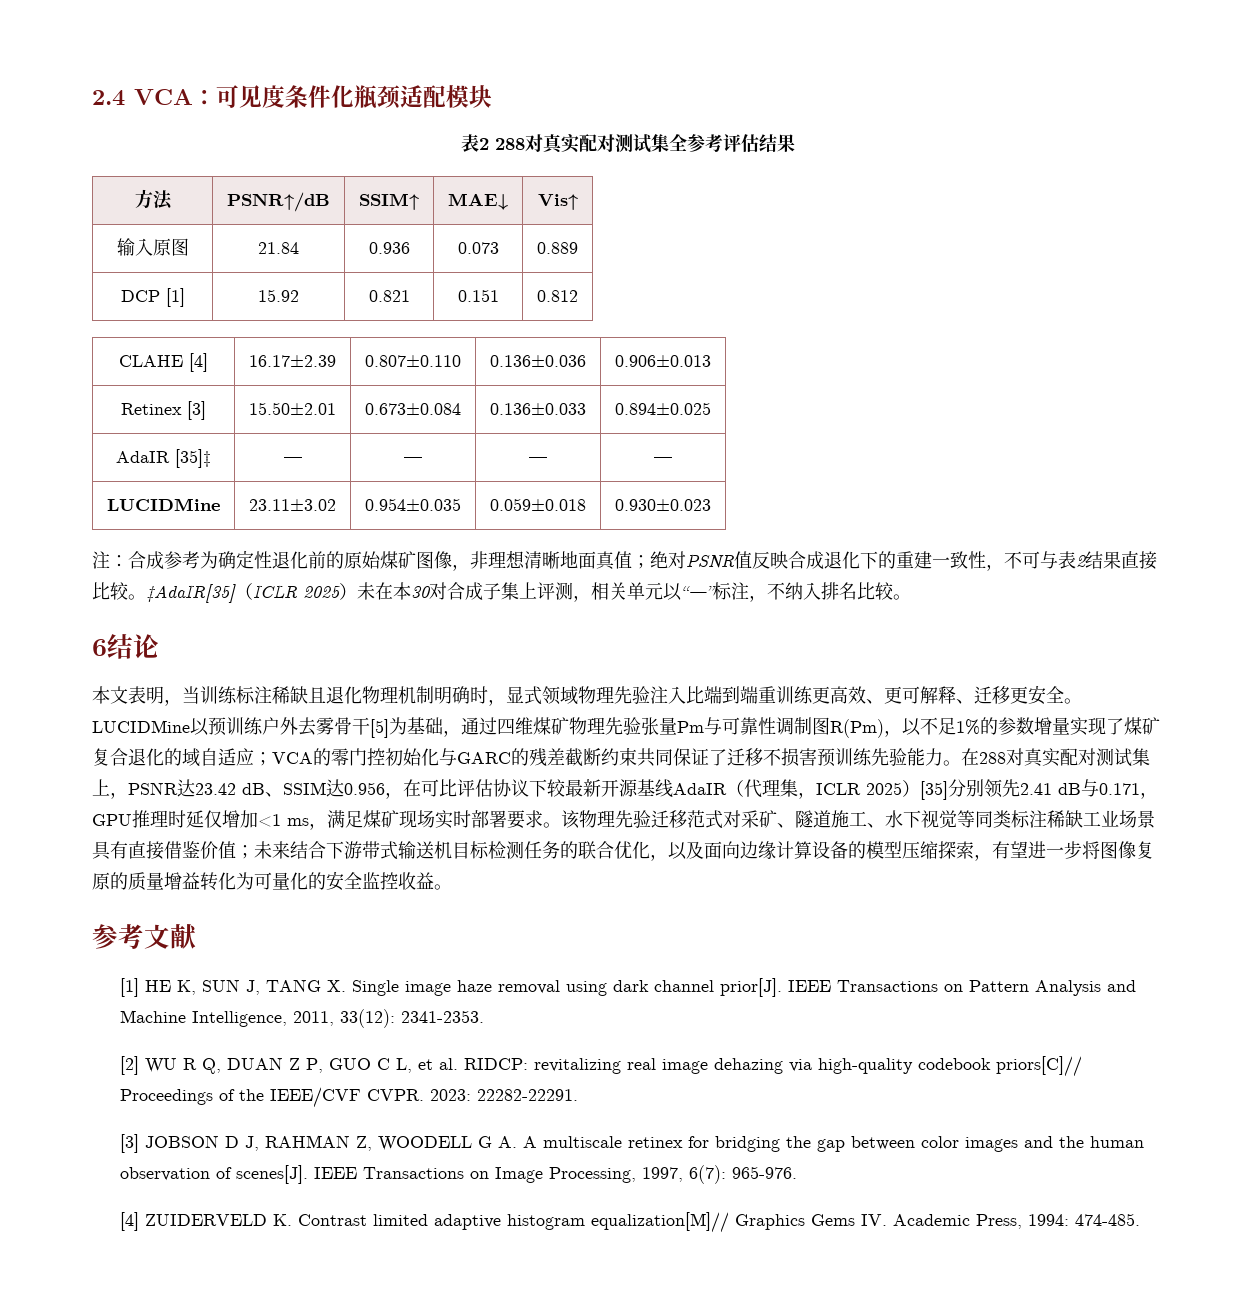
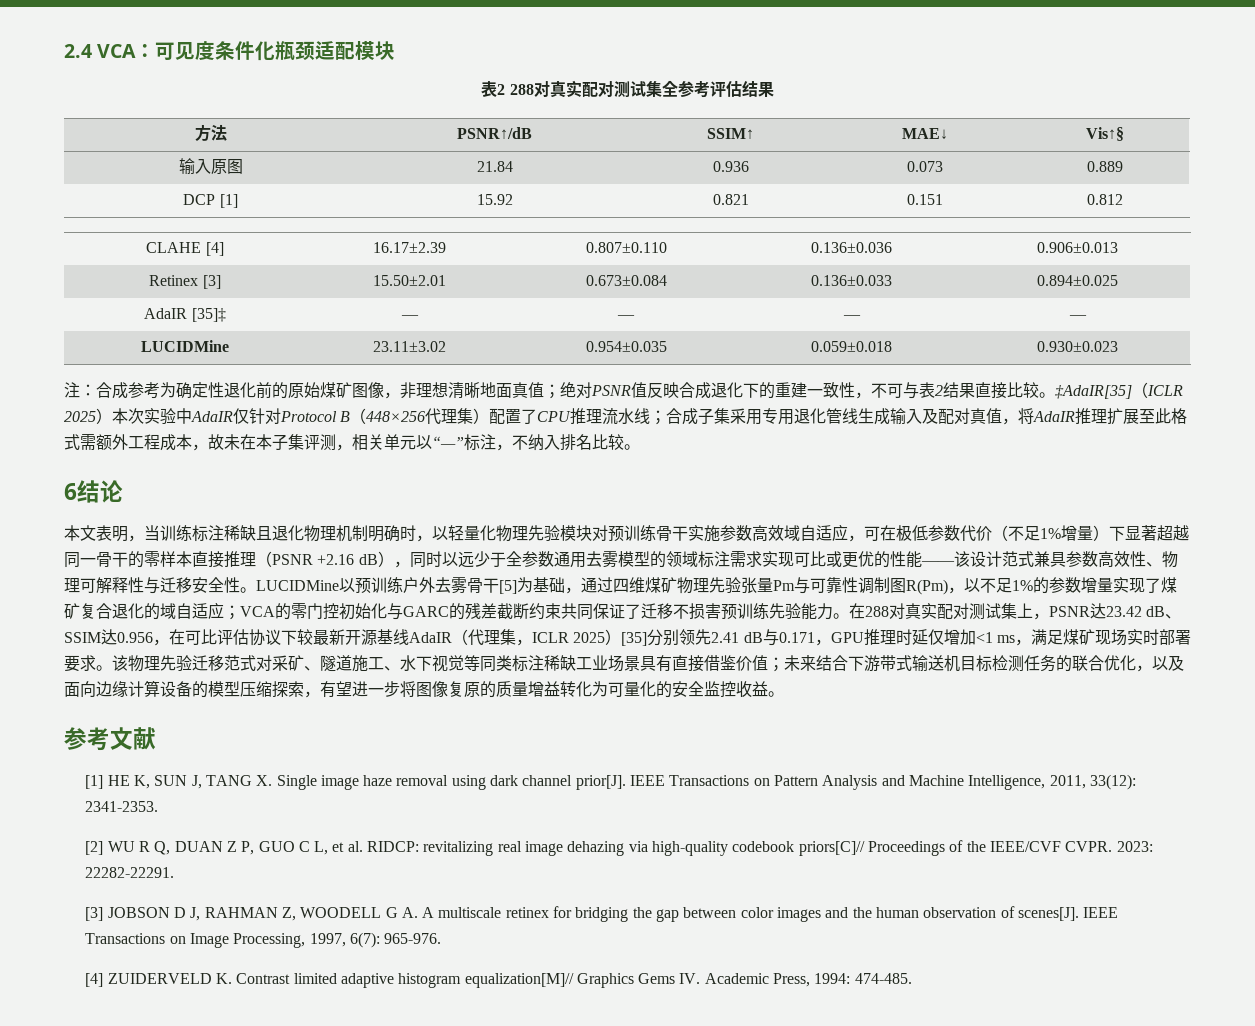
[537,194,578,210] Vis↑ -> [1086,127,1124,141] Vis↑§
[357,582,537,600] 未在本30对合成子集上 -> [112,408,1188,425] [64,434,304,451] 本次实验中AdaIR仅针对Protocol B（448×256代理集）配置了CPU推理流水线；合成子集采用专用退化管线生成输入及配对真值，将AdaIR推理扩展至此格式需额外工程成本，故未在本子集
[506,685,1064,705] 显式领域物理先验注入比端到端重训练更高效、更可解释、迁移更安全 -> [432,524,1189,542] [64,551,1178,568] [64,577,240,594] 以轻量化物理先验模块对预训练骨干实施参数高效域自适应，可在极低参数代价（不足1%增量）下显著超越同一骨干的零样本直接推理（PSNR +2.16 dB），同时以远少于全参数通用去雾模型的领域标注需求实现可比或更优的性能——该设计范式兼具参数高效性、物理可解释性与迁移安全性

